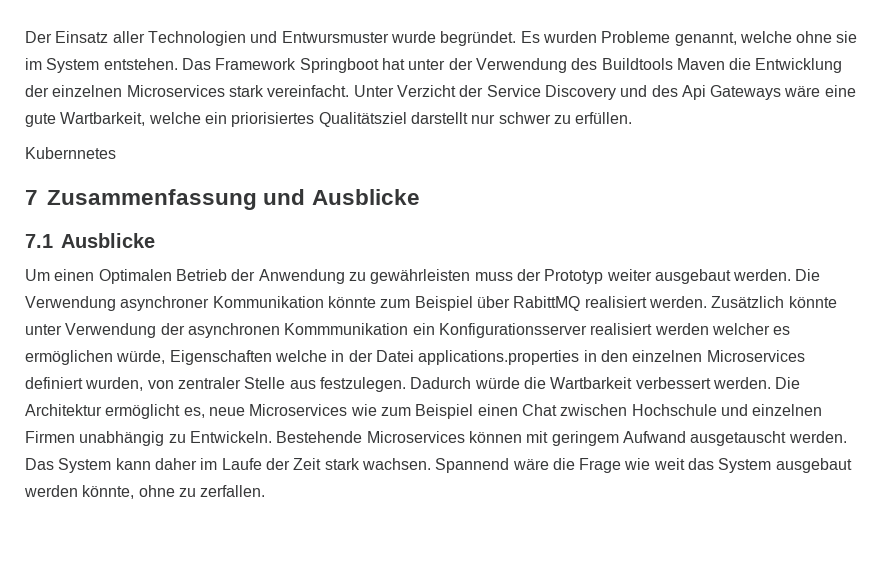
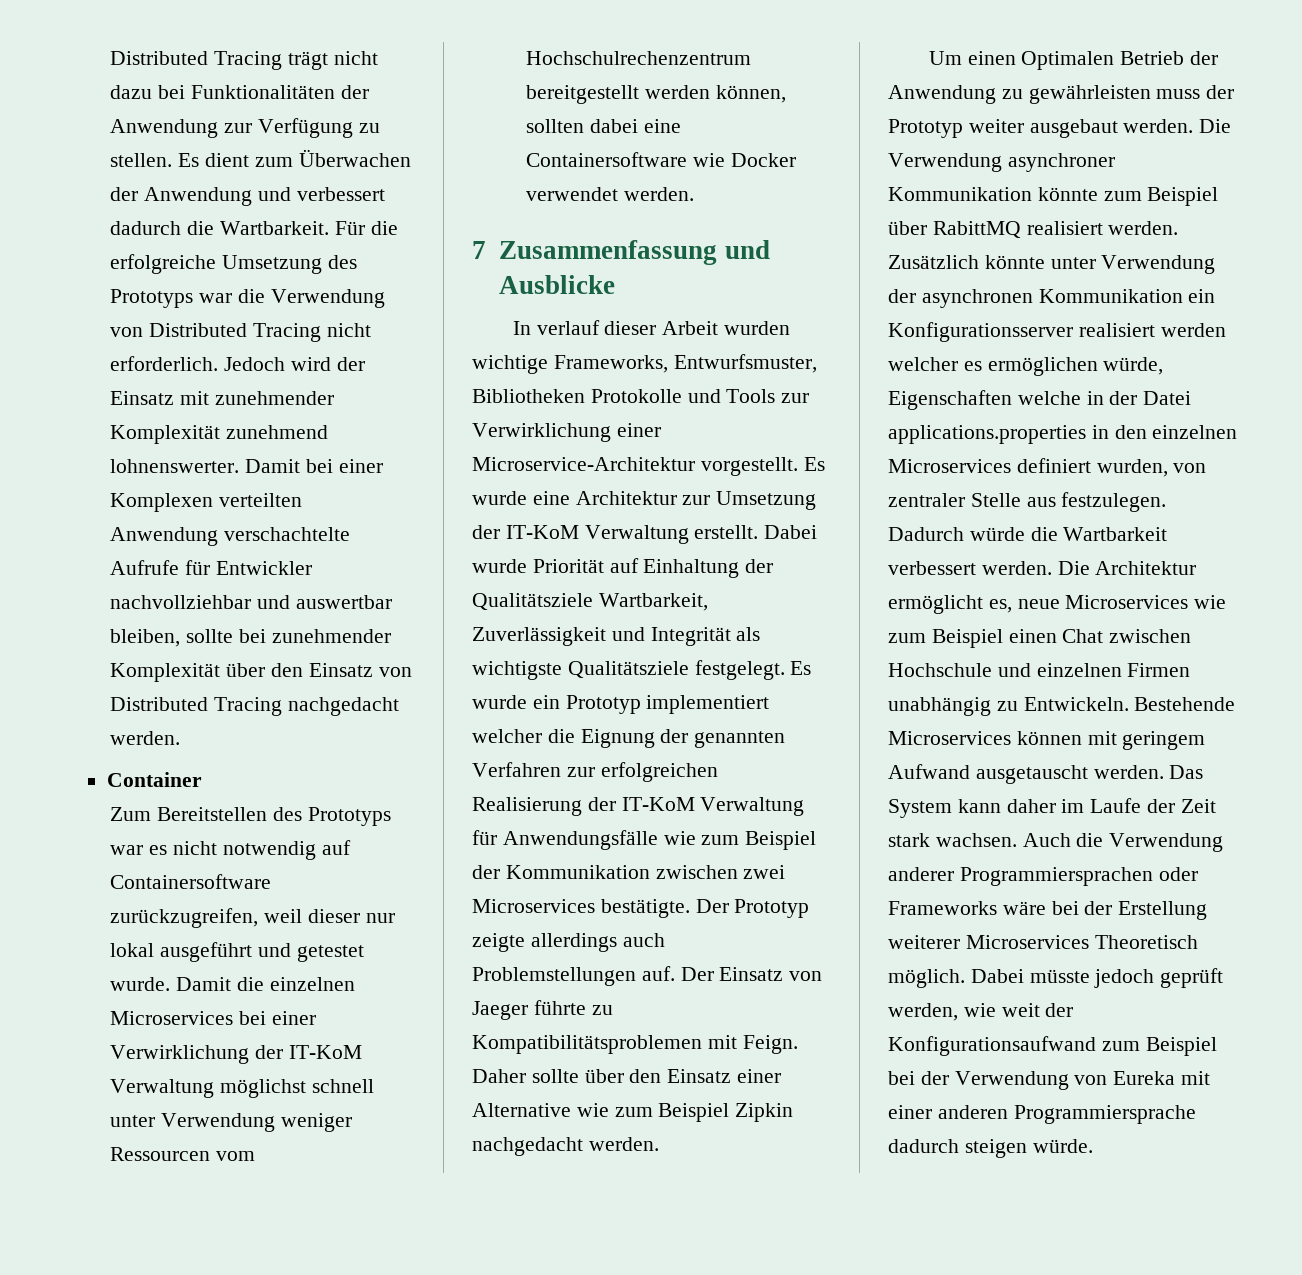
[25,31,858,46] [25,58,843,73] [25,85,856,100] [25,112,633,127] [25,147,116,159] [25,189,420,210] [25,233,155,248] Der Einsatz aller Technologien und Entwursmuster wurde begründet. Es wurden Probleme genannt, welche ohne sie im System entstehen. Das Framework Springboot hat unter der Verwendung des Buildtools Maven die Entwicklung der einzelnen Microservices stark vereinfacht. Unter Verzicht der Service Discovery und des Api Gateways wäre eine gute Wartbarkeit, welche ein priorisiertes Qualitätsziel darstellt nur schwer zu erfüllen. // Kubernnetes // 7 Zusammenfassung und Ausblicke // 7.1 Ausblicke -> [110,51,378,70] [110,85,369,99] [110,118,380,138] [110,149,411,167] [110,187,385,206] [110,221,398,235] [110,254,358,274] [110,289,385,308] [110,323,371,342] [110,356,365,371] [110,391,335,405] [110,425,329,444] [110,459,383,473] [110,493,303,512] [110,527,351,546] [110,560,313,575] [110,595,393,609] [110,629,391,647] [110,663,412,682] [110,697,400,716] [110,731,181,745] [106,772,202,787] [110,807,391,826] [110,840,351,860] [110,874,272,889] [110,908,395,928] [110,942,364,962] [110,977,355,991] [110,1011,317,1025] [110,1045,363,1064] [110,1079,375,1098] [110,1113,353,1132] [110,1147,256,1161] [526,51,752,65] [526,85,787,104] [526,119,682,133] [526,152,797,167] [526,187,695,201] [472,240,770,265] [499,275,616,294] [512,320,790,335] [472,354,817,374] [472,389,810,403] [472,423,661,442] [472,457,825,476] [472,491,817,510] [472,525,818,544] [472,558,774,578] [472,593,708,611] [472,627,761,646] [472,660,812,680] [472,695,770,714] [472,729,786,748] [472,762,718,782] [472,797,805,816] [472,830,817,850] [472,865,786,879] [472,899,810,918] [472,933,665,952] [472,966,823,986] [472,1000,613,1020] [472,1035,798,1054] [472,1069,782,1083] [472,1103,794,1122] [472,1137,659,1156] Distributed Tracing trägt nicht dazu bei Funktionalitäten der Anwendung zur Verfügung zu stellen. Es dient zum Überwachen der Anwendung und verbessert dadurch die Wartbarkeit. Für die erfolgreiche Umsetzung des Prototyps war die Verwendung von Distributed Tracing nicht erforderlich. Jedoch wird der Einsatz mit zunehmender Komplexität zunehmend lohnenswerter. Damit bei einer Komplexen verteilten Anwendung verschachtelte Aufrufe für Entwickler nachvollziehbar und auswertbar bleiben, sollte bei zunehmender Komplexität über den Einsatz von Distributed Tracing nachgedacht werden. // Container // Zum Bereitstellen des Prototyps war es nicht notwendig auf Containersoftware zurückzugreifen, weil dieser nur lokal ausgeführt und getestet wurde. Damit die einzelnen Microservices bei einer Verwirklichung der IT-KoM Verwaltung möglichst schnell unter Verwendung weniger Ressourcen vom Hochschulrechenzentrum bereitgestellt werden können, sollten dabei eine Containersoftware wie Docker verwendet werden. // 7 Zusammenfassung und Ausblicke // In verlauf dieser Arbeit wurden wichtige Frameworks, Entwurfsmuster, Bibliotheken Protokolle und Tools zur Verwirklichung einer Microservice-Architektur vorgestellt. Es wurde eine Architektur zur Umsetzung der IT-KoM Verwaltung erstellt. Dabei wurde Priorität auf Einhaltung der Qualitätsziele Wartbarkeit, Zuverlässigkeit und Integrität als wichtigste Qualitätsziele festgelegt. Es wurde ein Prototyp implementiert welcher die Eignung der genannten Verfahren zur erfolgreichen Realisierung der IT-KoM Verwaltung für Anwendungsfälle wie zum Beispiel der Kommunikation zwischen zwei Microservices bestätigte. Der Prototyp zeigte allerdings auch Problemstellungen auf. Der Einsatz von Jaeger führte zu Kompatibilitätsproblemen mit Feign. Daher sollte über den Einsatz einer Alternative wie zum Beispiel Zipkin nachgedacht werden.
[284,323,409,335] Kommmunikation -> [1038,289,1183,303] Kommunikation
[435,458,852,473] [24,485,266,499] Spannend wäre die Frage wie weit das System ausgebaut werden könnte, ohne zu zerfallen. -> [1022,833,1224,852] [888,867,1198,886] [888,901,1208,920] [888,935,1198,949] [888,968,1224,988] [888,1003,1074,1021] [888,1036,1217,1056] [888,1071,1211,1090] [888,1105,1196,1124] [888,1139,1093,1158] Auch die Verwendung anderer Programmiersprachen oder Frameworks wäre bei der Erstellung weiterer Microservices Theoretisch möglich. Dabei müsste jedoch geprüft werden, wie weit der Konfigurationsaufwand zum Beispiel bei der Verwendung von Eureka mit einer anderen Programmiersprache dadurch steigen würde.

